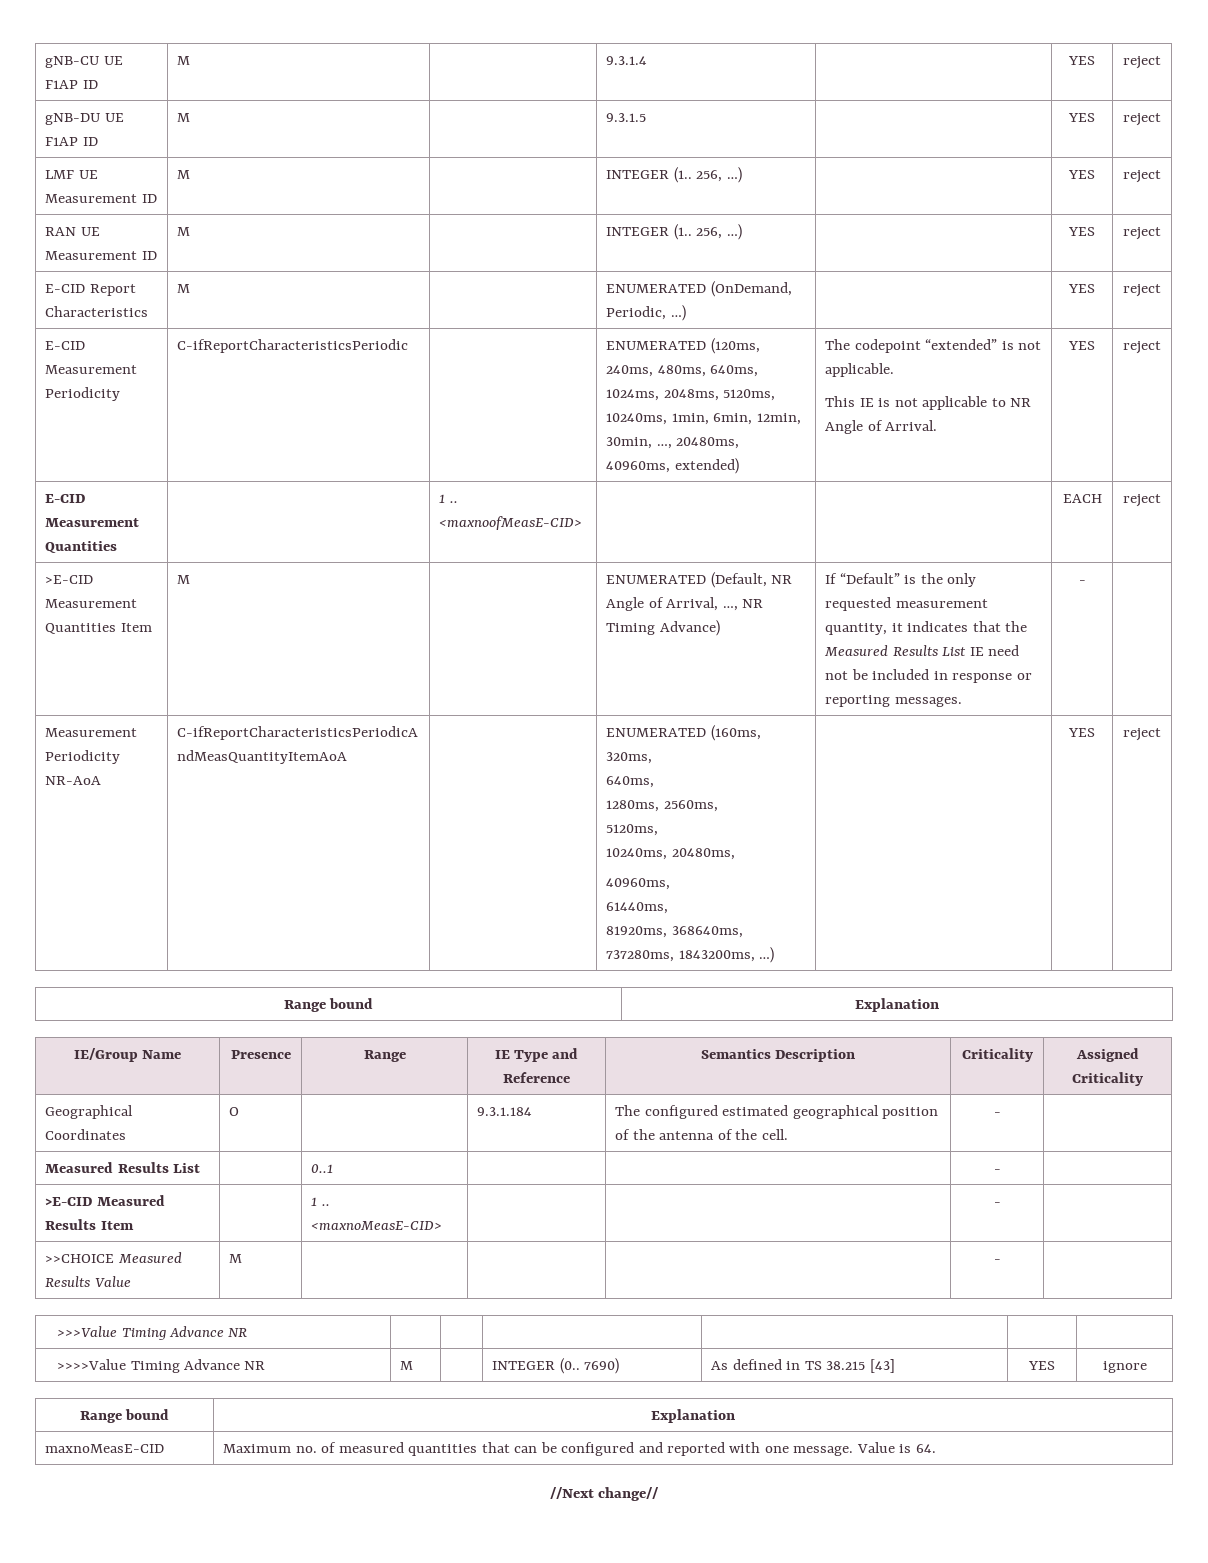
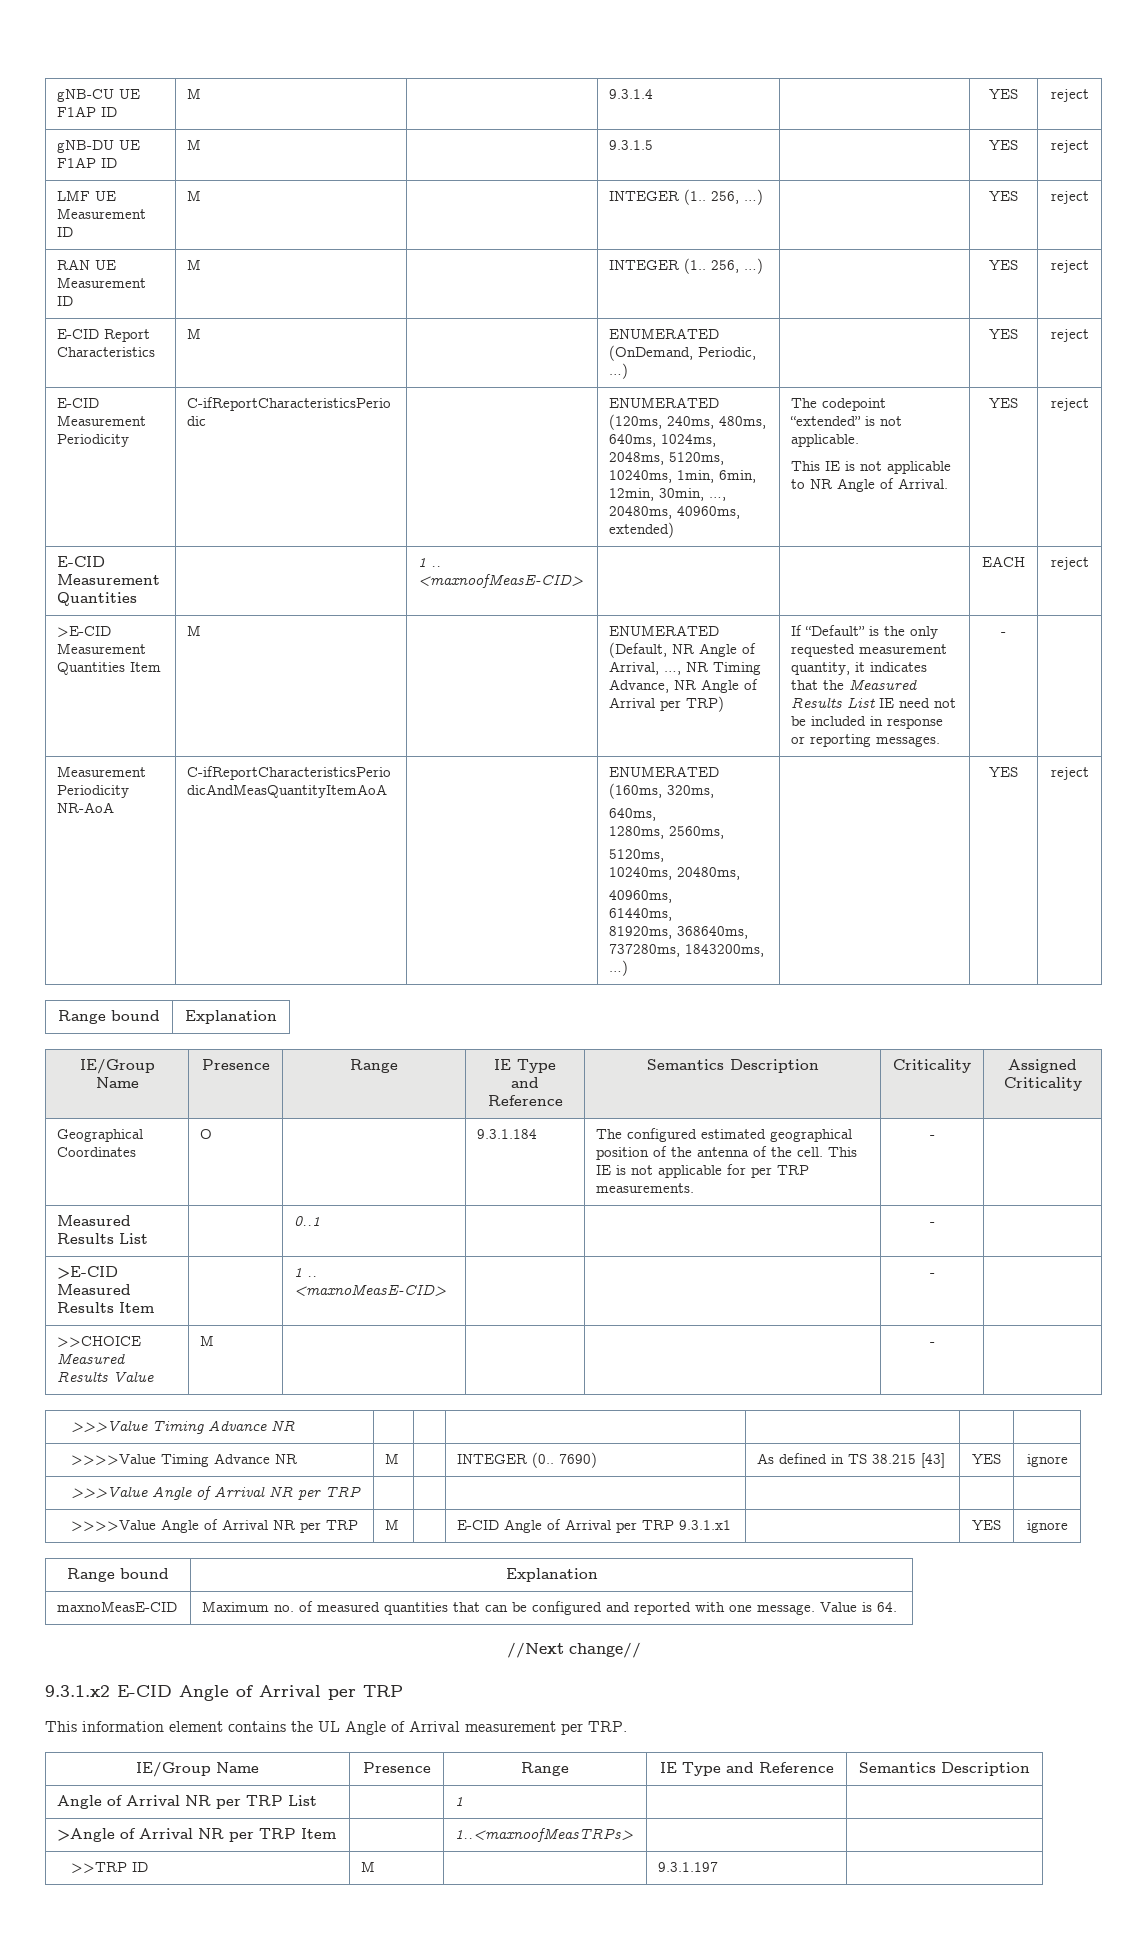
[659,620,720,636] Advance) -> [609,679,759,693] [609,696,725,712] Advance, NR Angle of Arrival per TRP)
(788, 1134) none -> [828,1147,858,1157] [596,1164,810,1178] [596,1183,695,1193] This IE is not applicable for per TRP measurements.
(1147, 1367) none -> [71,1486,362,1500] [71,1519,359,1533] [385,1519,400,1530] [457,1519,732,1533] [972,1520,1001,1530] [1026,1520,1068,1533] // >>>Value Angle of Arrival NR per TRP | | | | | | // >>>>Value Angle of Arrival NR per TRP | M | | E-CID Angle of Arrival per TRP 9.3.1.x1 | | YES | ignore
(660, 1494) none -> [45,1685,403,1701] [45,1721,627,1735] [136,1762,259,1777] [362,1762,431,1773] [521,1762,569,1776] [659,1762,834,1776] [859,1762,1030,1776] [57,1795,318,1809] [455,1796,464,1806] [57,1828,337,1842] [455,1828,634,1842] [71,1862,149,1873] [361,1861,376,1872] [658,1862,719,1872] // 9.3.1.x2 E-CID Angle of Arrival per TRP // This information element contains the UL Angle of Arrival measurement per TRP. // IE/Group Name | Presence | Range | IE Type and Reference | Semantics Description // Angle of Arrival NR per TRP List | | 1 | | // >Angle of Arrival NR per TRP Item | | 1..<maxnoofMeasTRPs> | | // >>TRP ID | M | | 9.3.1.197 |

